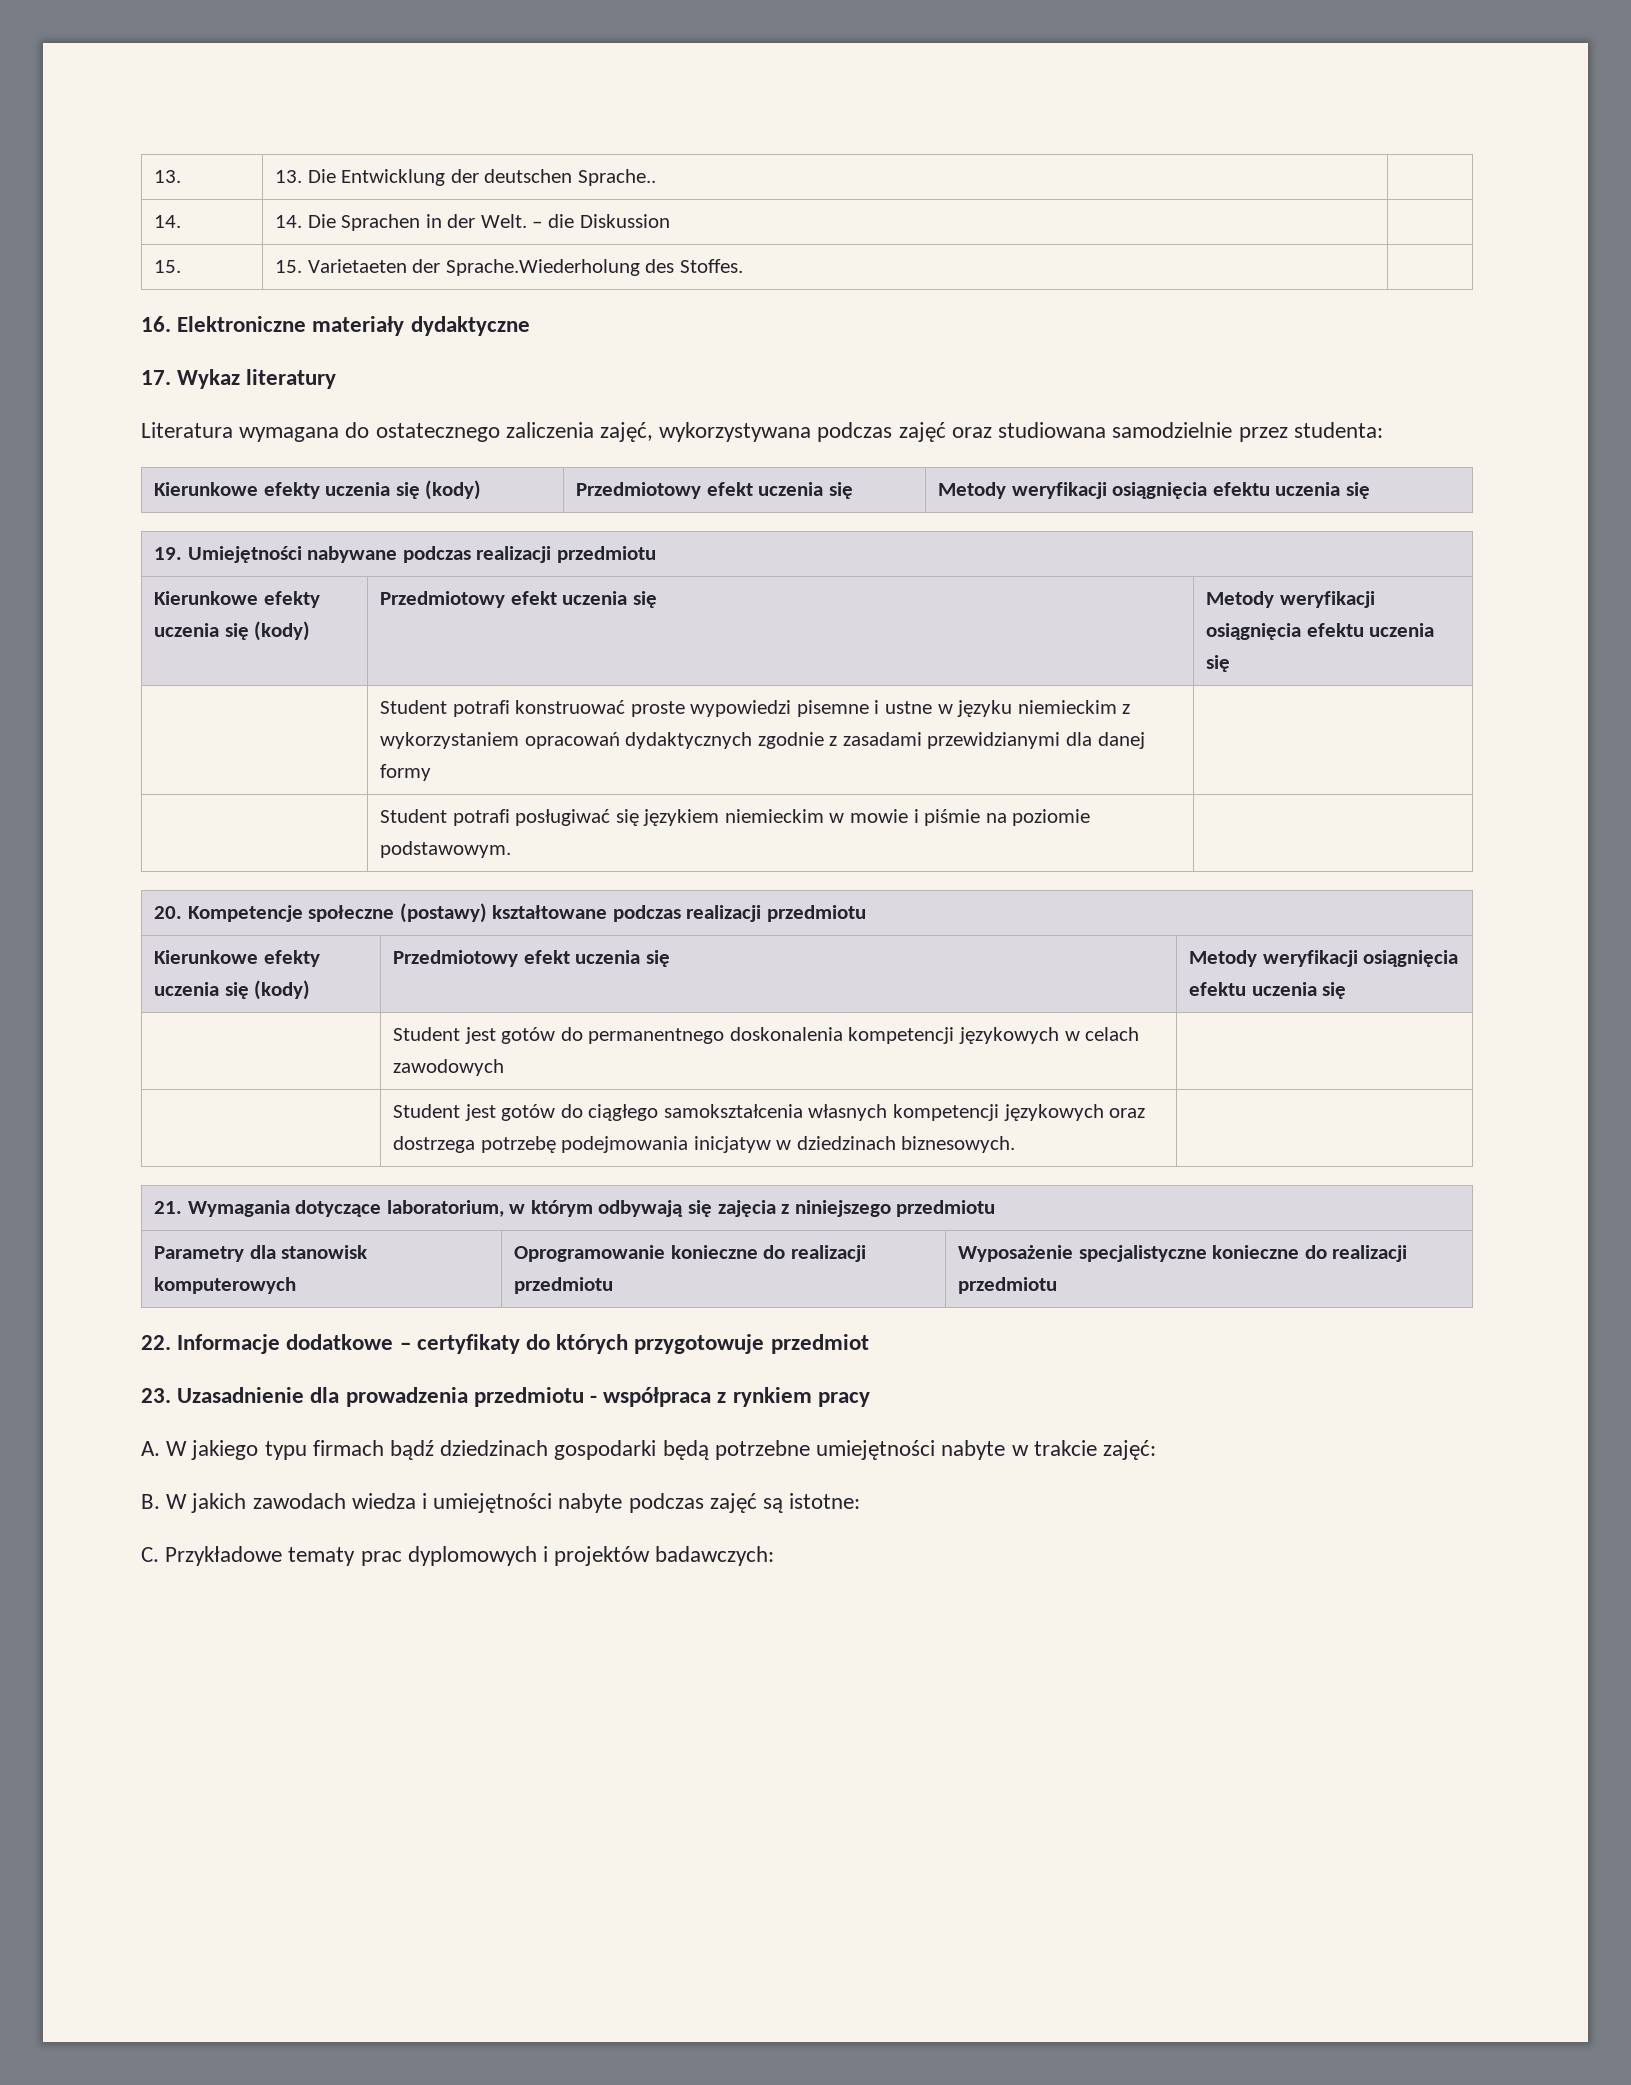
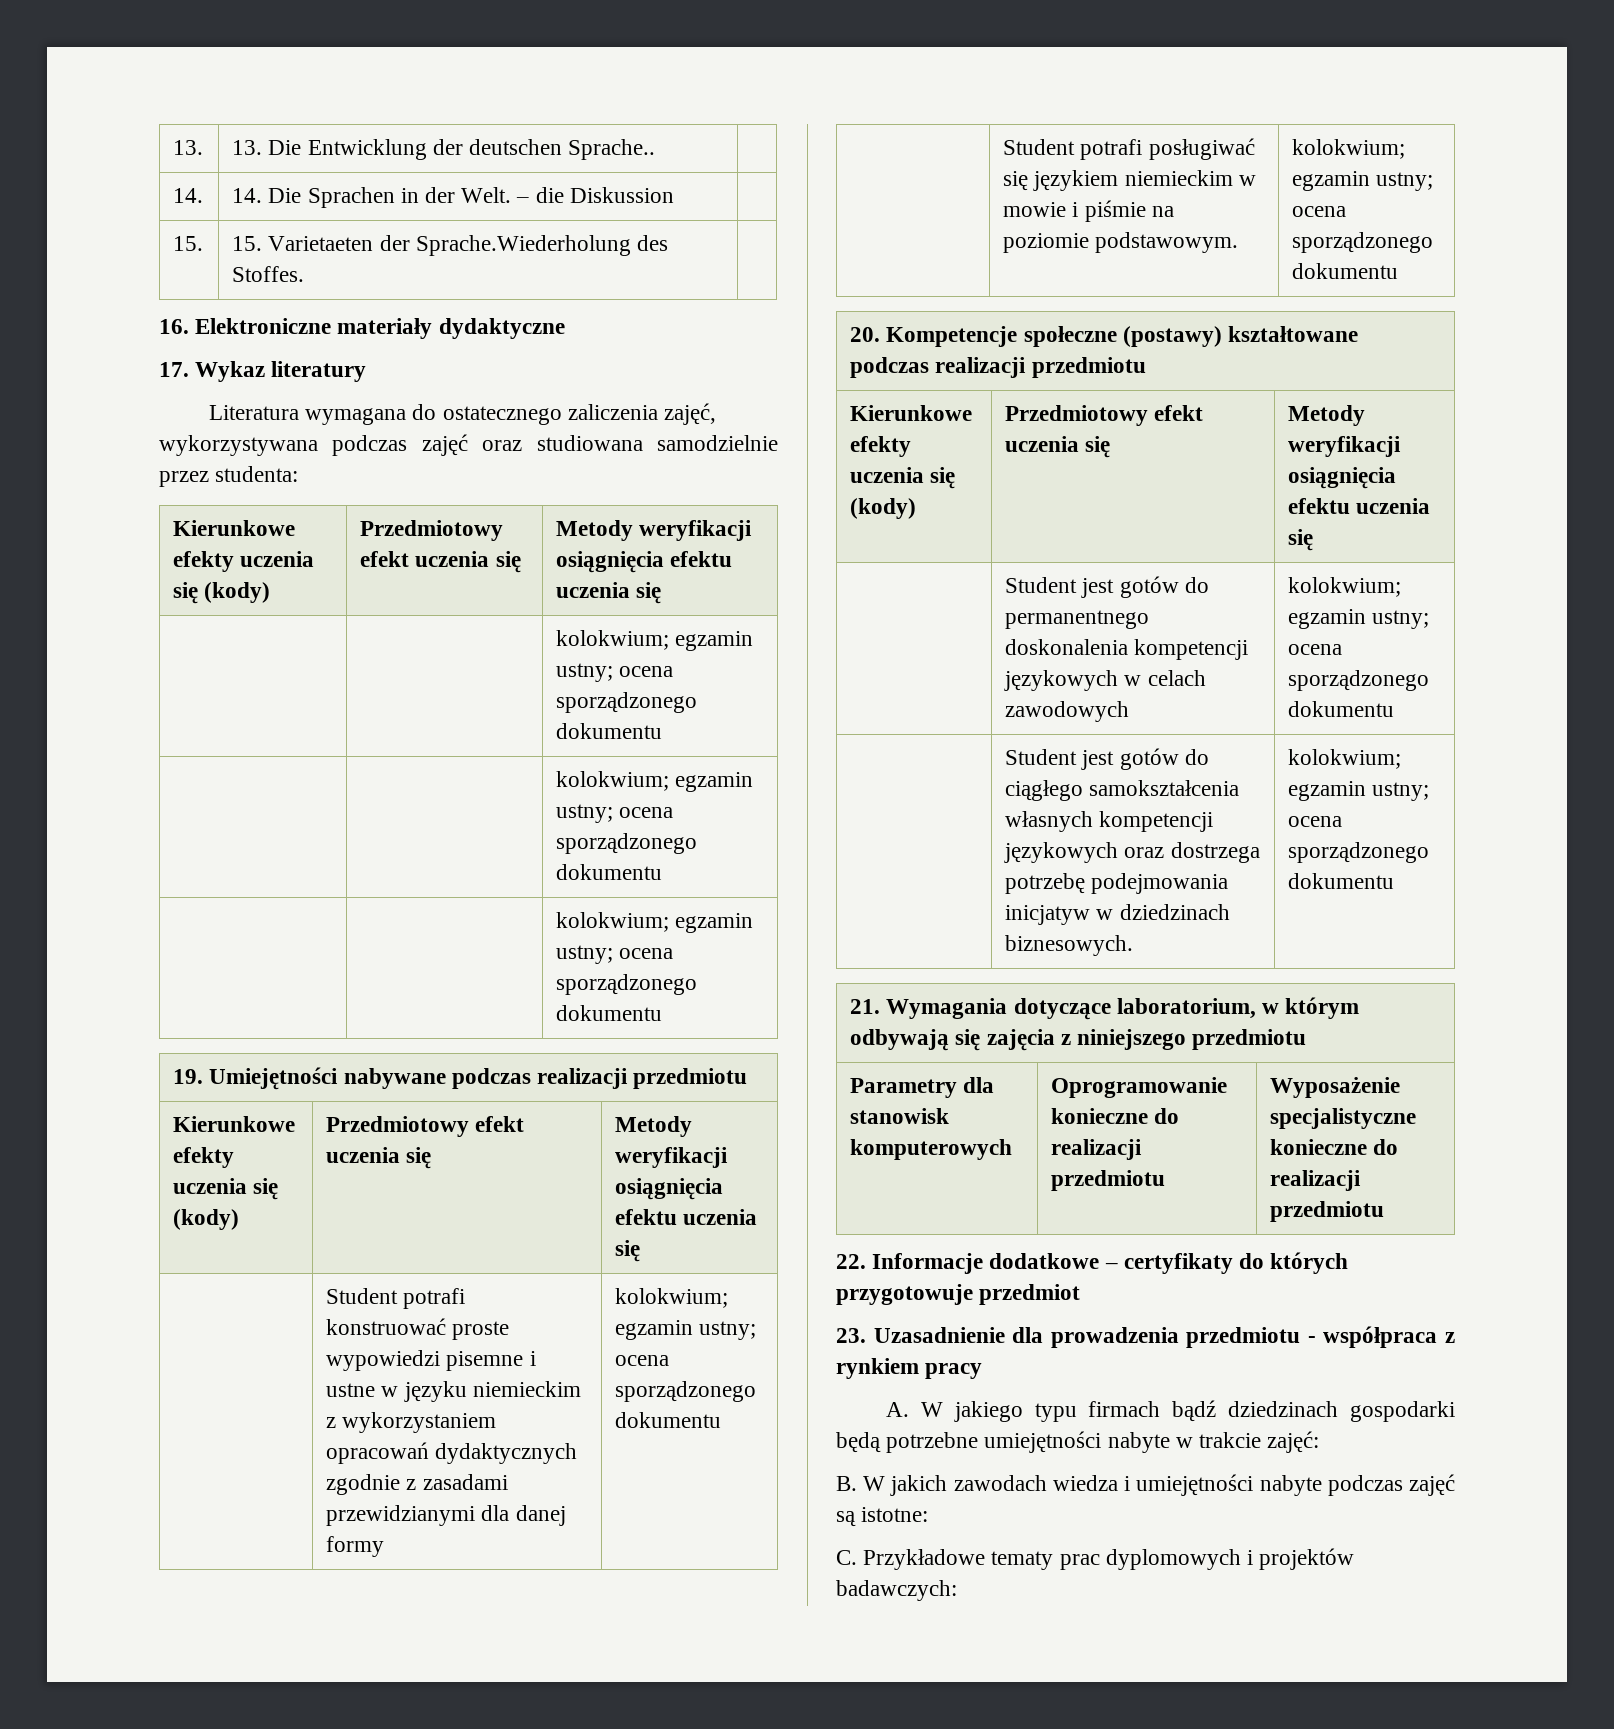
(1370, 490) none -> [556,630,754,651] [556,663,674,682] [556,692,698,713] [556,723,663,739] [556,771,754,792] [556,804,674,823] [556,833,698,854] [556,864,663,880] [556,912,754,933] [556,945,674,964] [556,974,698,995] [556,1005,663,1021] // | | kolokwium; egzamin ustny; ocena sporządzonego dokumentu // | | kolokwium; egzamin ustny; ocena sporządzonego dokumentu // | | kolokwium; egzamin ustny; ocena sporządzonego dokumentu
(432, 772) none -> [615,1288,729,1308] [615,1320,757,1340] [615,1355,670,1366] [615,1381,757,1402] [615,1412,722,1428] kolokwium; egzamin ustny; ocena sporządzonego dokumentu
(512, 849) none -> [1292,139,1406,159] [1292,171,1434,191] [1292,206,1347,217] [1292,232,1434,253] [1292,263,1399,279] kolokwium; egzamin ustny; ocena sporządzonego dokumentu
(505, 1067) none -> [1288,577,1402,597] [1288,609,1430,629] [1288,644,1343,655] [1288,670,1430,691] [1288,701,1395,717] kolokwium; egzamin ustny; ocena sporządzonego dokumentu
(1016, 1144) none -> [1288,749,1402,769] [1288,781,1430,801] [1288,816,1343,827] [1288,842,1430,863] [1288,873,1395,889] kolokwium; egzamin ustny; ocena sporządzonego dokumentu

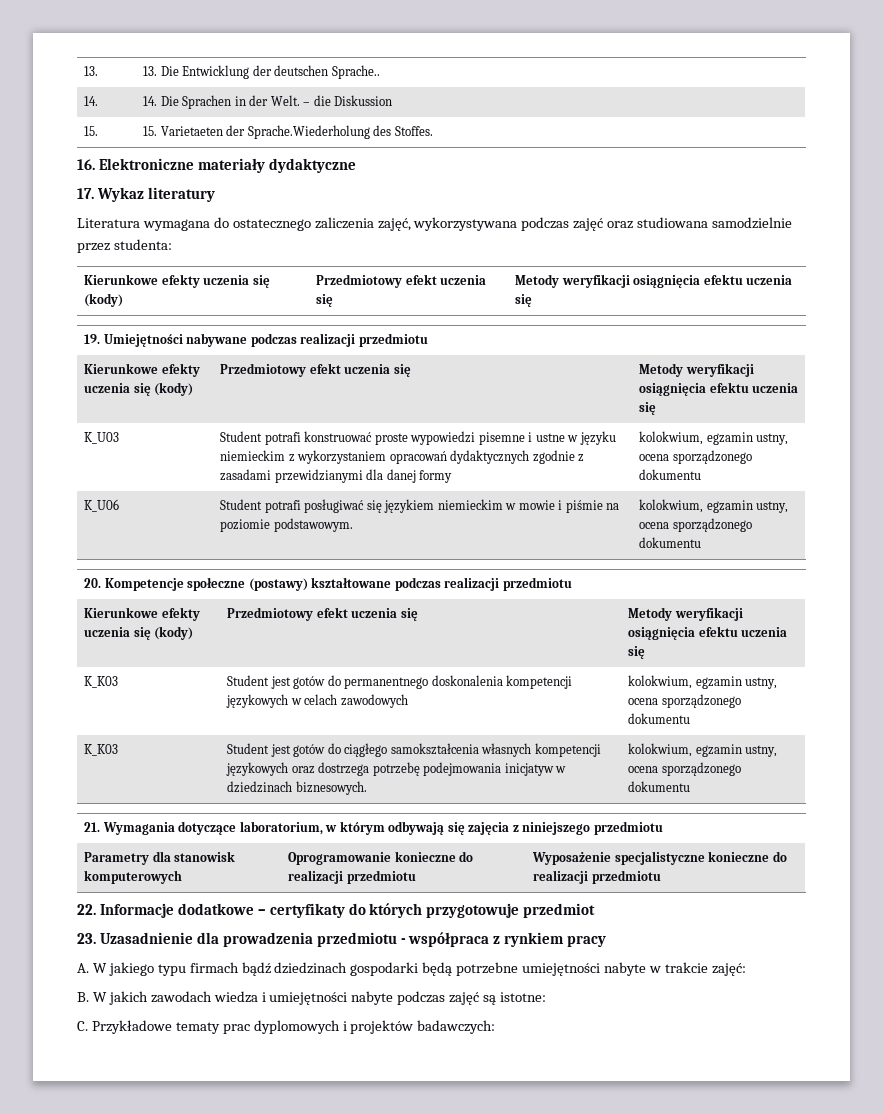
[556,630,754,651] [556,663,674,682] [556,692,698,713] [556,723,663,739] [556,771,754,792] [556,804,674,823] [556,833,698,854] [556,864,663,880] [556,912,754,933] [556,945,674,964] [556,974,698,995] [556,1005,663,1021] // | | kolokwium; egzamin ustny; ocena sporządzonego dokumentu // | | kolokwium; egzamin ustny; ocena sporządzonego dokumentu // | | kolokwium; egzamin ustny; ocena sporządzonego dokumentu -> (533, 300) none
(641, 1251) none -> [84,432,120,444] K_U03
[615,1288,729,1308] [615,1320,757,1340] [615,1355,670,1366] [615,1381,757,1402] [615,1412,722,1428] kolokwium; egzamin ustny; ocena sporządzonego dokumentu // -> [639,431,789,445] [639,450,752,464] [639,469,702,480] [84,499,120,512] kolokwium, egzamin ustny, ocena sporządzonego dokumentu // K_U06
[1292,139,1406,159] [1292,171,1434,191] kolokwium; egzamin ustny; -> [639,499,789,513] kolokwium, egzamin ustny,
(1314, 540) none -> [84,676,119,688] K_K03
[1288,577,1402,597] [1288,609,1430,629] [1288,644,1343,655] [1288,670,1430,691] [1288,701,1395,717] kolokwium; egzamin ustny; ocena sporządzonego dokumentu // -> [628,675,778,689] [628,694,741,708] [628,713,691,724] [84,744,119,756] kolokwium, egzamin ustny, ocena sporządzonego dokumentu // K_K03
[1288,749,1402,769] [1288,781,1430,801] kolokwium; egzamin ustny; -> [628,743,778,757] kolokwium, egzamin ustny,

